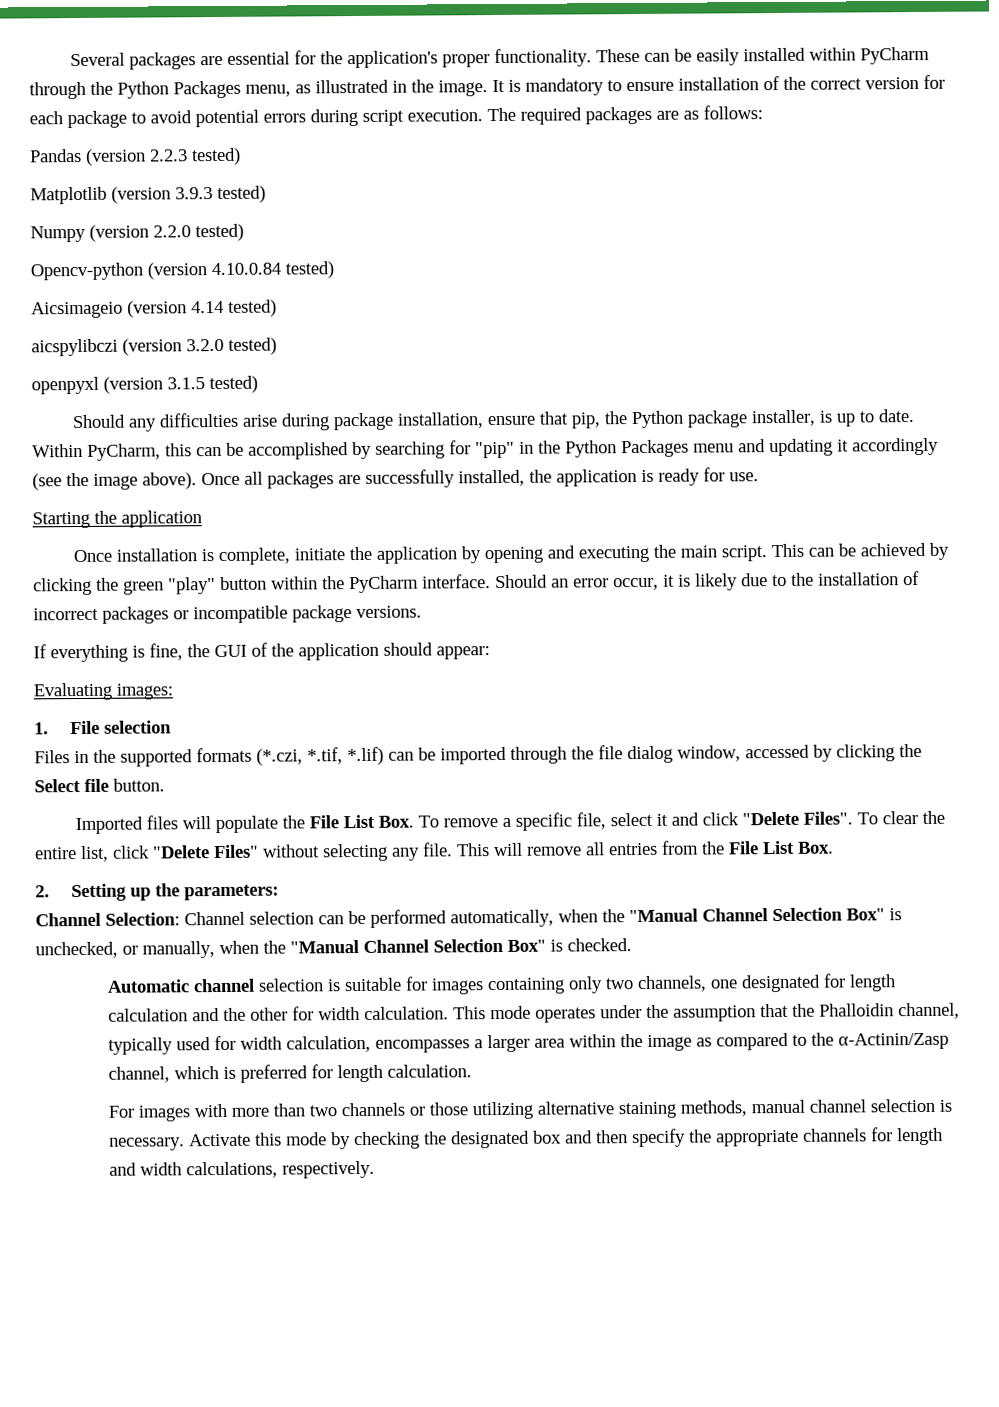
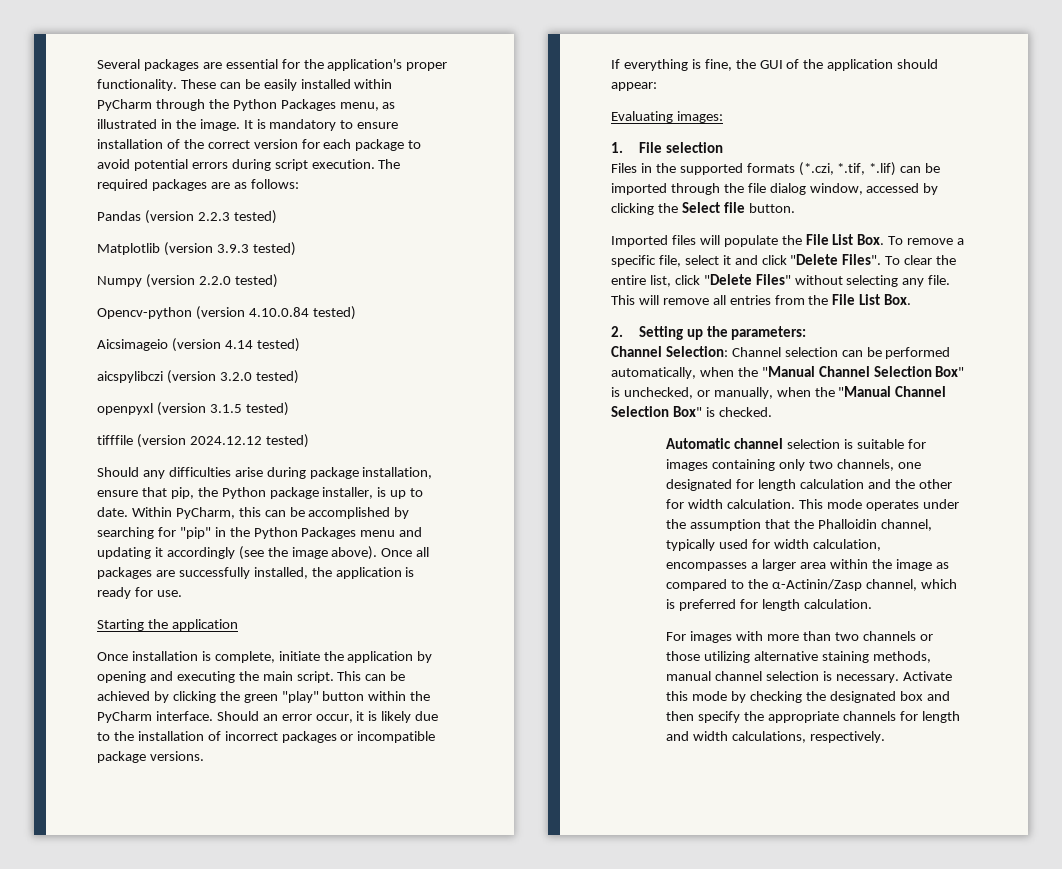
(258, 384) none -> [97,434,309,448] // tifffile (version 2024.12.12 tested)

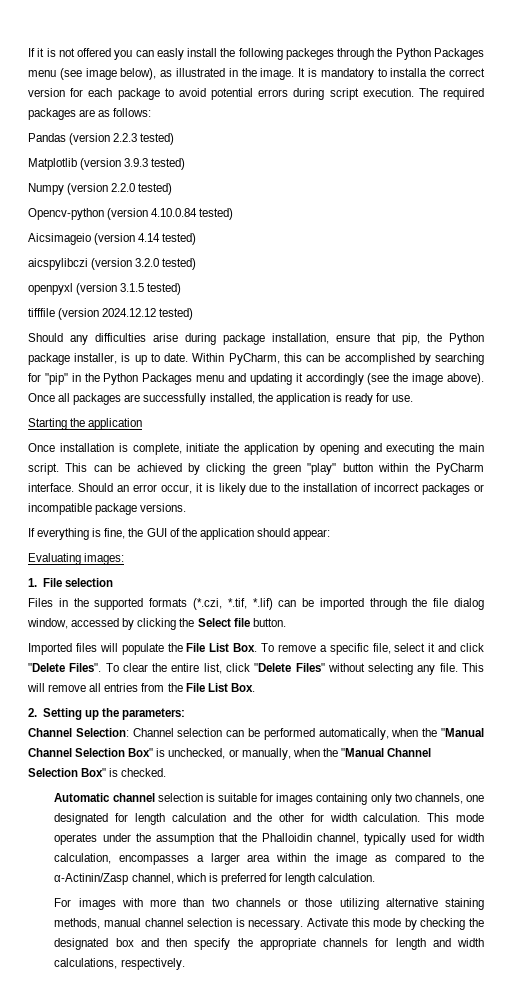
[97,59,448,71] [97,79,393,91] [97,99,379,111] Several packages are essential for the application's proper functionality. These can be easily installed within PyCharm through the Python Packages menu, -> [28,48,484,60] [28,68,157,80] If it is not offered you can easly install the following packeges through the Python Packages menu (see image below),
[357,122,399,129] [97,139,180,149] ensure installation of -> [390,68,428,77] installa

